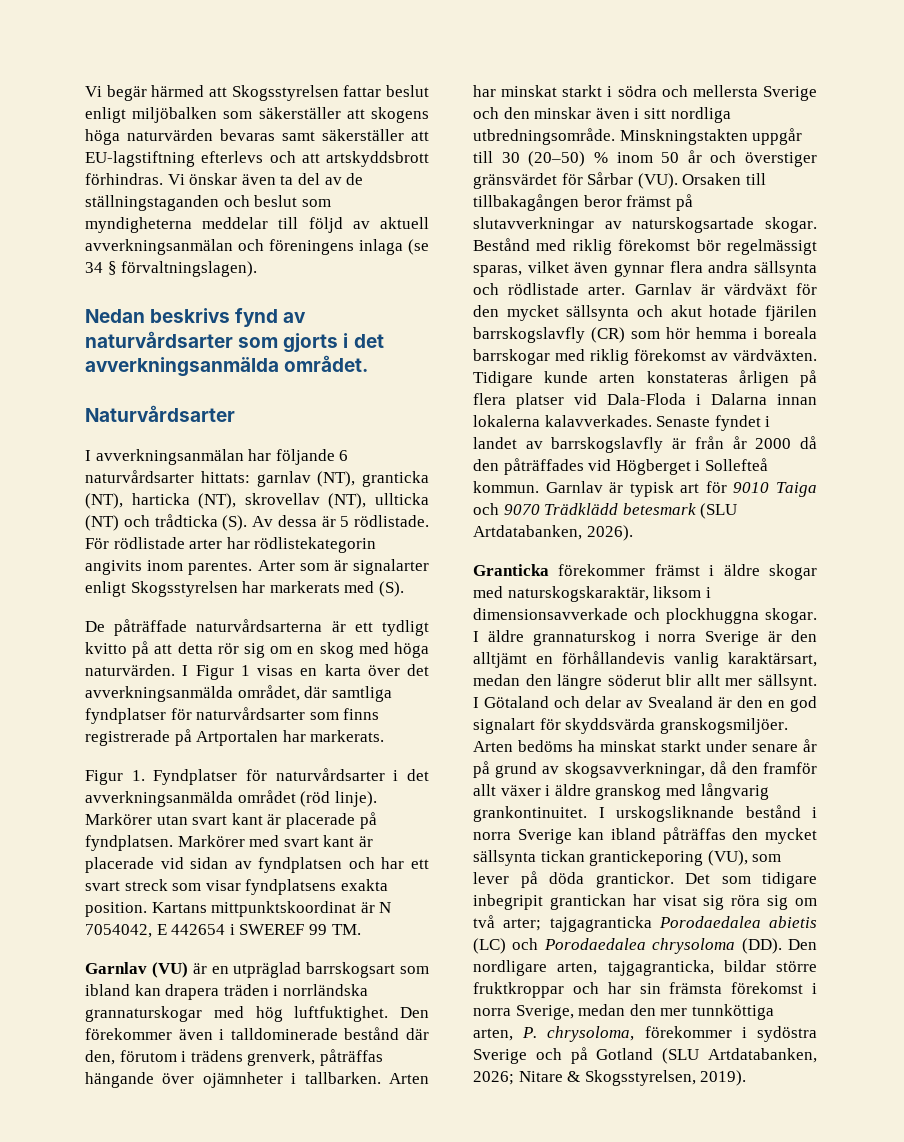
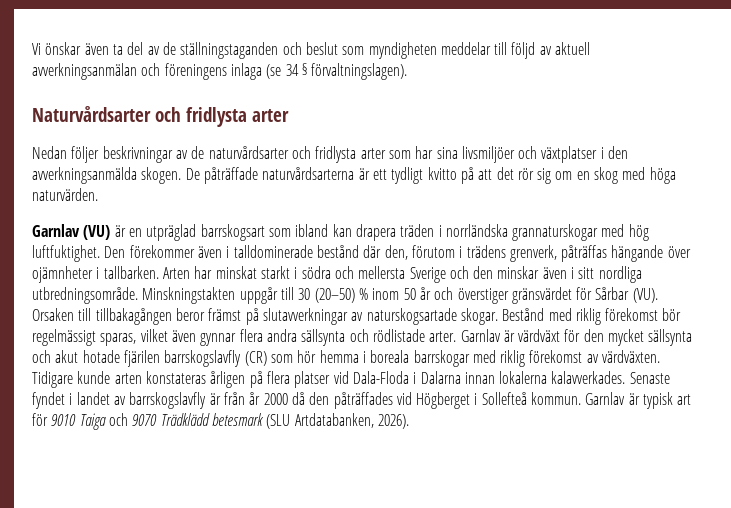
[85,85,429,101] [85,107,429,123] [85,129,429,145] [85,151,429,167] [85,173,185,185] Vi begär härmed att Skogsstyrelsen fattar beslut enligt miljöbalken som säkerställer att skogens höga naturvärden bevaras samt säkerställer att EU-lagstiftning efterlevs och att artskyddsbrott förhindras. Vi -> [32,43,41,55] Vi
[85,217,192,233] myndigheterna -> [368,42,437,59] myndigheten
[85,308,307,327] [85,331,384,353] [85,355,369,377] [85,405,235,422] [85,449,349,465] [85,470,429,487] [85,493,429,509] [85,514,429,531] [85,537,377,553] [85,559,429,575] [85,581,404,597] Nedan beskrivs fynd av naturvårdsarter som gjorts i det avverkningsanmälda området. // Naturvårdsarter // I avverkningsanmälan har följande 6 naturvårdsarter hittats: garnlav (NT), granticka (NT), harticka (NT), skrovellav (NT), ullticka (NT) och trådticka (S). Av dessa är 5 rödlistade. För rödlistade arter har rödlistekategorin angivits inom parentes. Arter som är signalarter enligt Skogsstyrelsen har markerats med (S). // -> [32,106,289,127] [32,146,629,163] [32,167,182,184] Naturvårdsarter och fridlysta arter // Nedan följer beskrivningar av de naturvårdsarter och fridlysta arter som har sina livsmiljöer och växtplatser i den avverkningsanmälda skogen.
[177,642,213,654] detta -> [496,167,514,180] det
[182,664,429,680] [85,685,392,702] [85,707,380,724] [85,729,385,746] [85,768,429,785] [85,790,377,807] [85,812,377,829] [85,835,373,851] [85,857,429,873] [85,879,388,895] [85,901,392,917] [85,924,361,938] I Figur 1 visas en karta över det avverkningsanmälda området, där samtliga fyndplatser för naturvårdsarter som finns registrerade på Artportalen har markerats. // Figur 1. Fyndplatser för naturvårdsarter i det avverkningsanmälda området (röd linje). Markörer utan svart kant är placerade på fyndplatsen. Markörer med svart kant är placerade vid sidan av fyndplatsen och har ett svart streck som visar fyndplatsens exakta position. Kartans mittpunktskoordinat är N 7054042, E 442654 i SWEREF 99 TM. -> (98, 194) none
[473,564,817,580] [473,586,711,602] [473,608,817,624] [473,630,817,646] [473,651,817,668] [473,674,817,690] [473,696,817,712] [473,718,788,734] [473,739,817,752] [473,761,817,778] [473,783,769,800] [473,805,817,822] [473,827,817,844] [473,850,782,866] [473,871,817,888] [473,894,817,910] [473,915,817,932] [473,938,817,954] [473,960,817,976] [473,982,817,998] [473,1004,774,1020] [473,1026,817,1042] [473,1047,817,1064] [473,1070,747,1086] // Granticka förekommer främst i äldre skogar med naturskogskaraktär, liksom i dimensionsavverkade och plockhuggna skogar. I äldre grannaturskog i norra Sverige är den alltjämt en förhållandevis vanlig karaktärsart, medan den längre söderut blir allt mer sällsynt. I Götaland och delar av Svealand är den en god signalart för skyddsvärda granskogsmiljöer. Arten bedöms ha minskat starkt under senare år på grund av skogsavverkningar, då den framför allt växer i äldre granskog med långvarig grankontinuitet. I urskogsliknande bestånd i norra Sverige kan ibland påträffas den mycket sällsynta tickan grantickeporing (VU), som lever på döda grantickor. Det som tidigare inbegripit grantickan har visat sig röra sig om två arter; tajgagranticka Porodaedalea abietis (LC) och Porodaedalea chrysoloma (DD). Den nordligare arten, tajgagranticka, bildar större fruktkroppar och har sin främsta förekomst i norra Sverige, medan den mer tunnköttiga arten, P. chrysoloma, förekommer i sydöstra Sverige och på Gotland (SLU Artdatabanken, 2026; Nitare & Skogsstyrelsen, 2019). -> (409, 421) none

